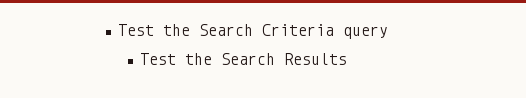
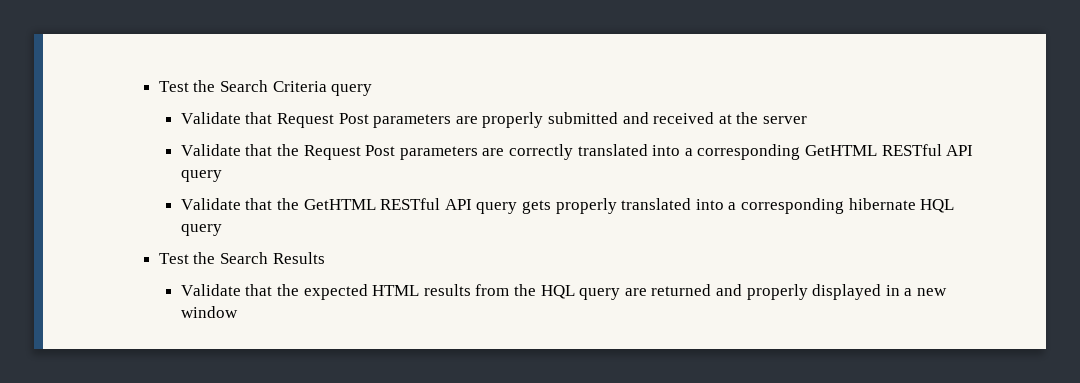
[139,53,347,65] Test the Search Results -> [180,112,807,128] [180,144,974,160] [180,170,222,182] [180,198,955,214] [180,224,222,236] [158,252,325,264] [180,284,947,300] [180,306,238,318] Validate that Request Post parameters are properly submitted and received at the server // Validate that the Request Post parameters are correctly translated into a corresponding GetHTML RESTful API query // Validate that the GetHTML RESTful API query gets properly translated into a corresponding hibernate HQL query // Test the Search Results // Validate that the expected HTML results from the HQL query are returned and properly displayed in a new window

